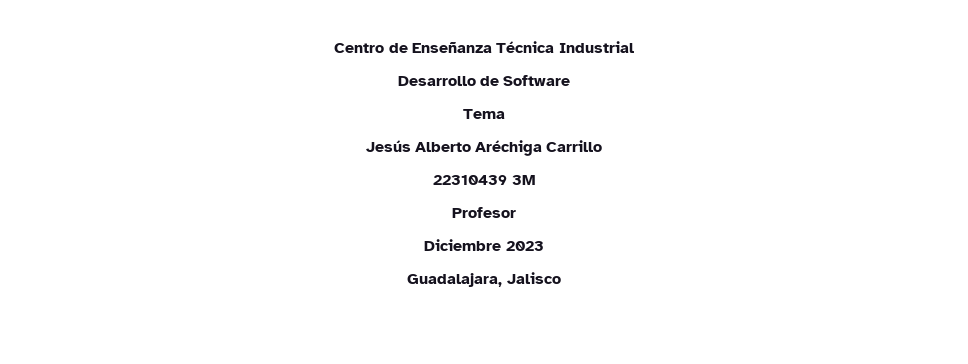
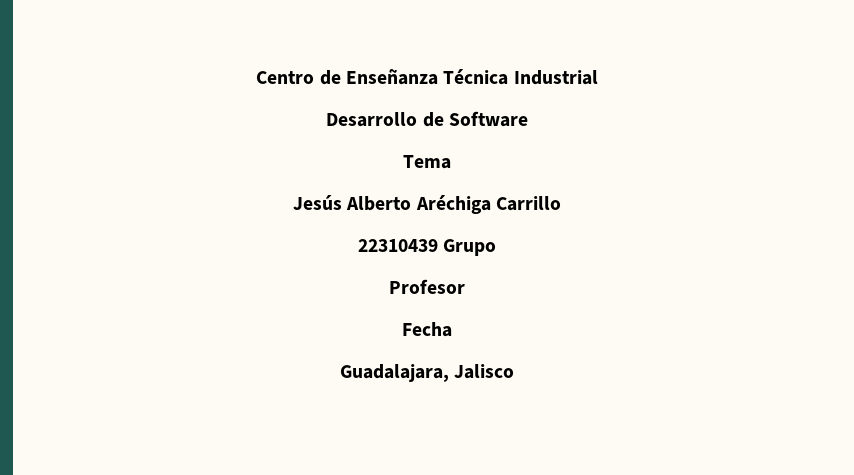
[511,175,535,185] 3M -> [443,239,497,256] Grupo
[424,239,544,251] Diciembre 2023 -> [402,322,452,337] Fecha

